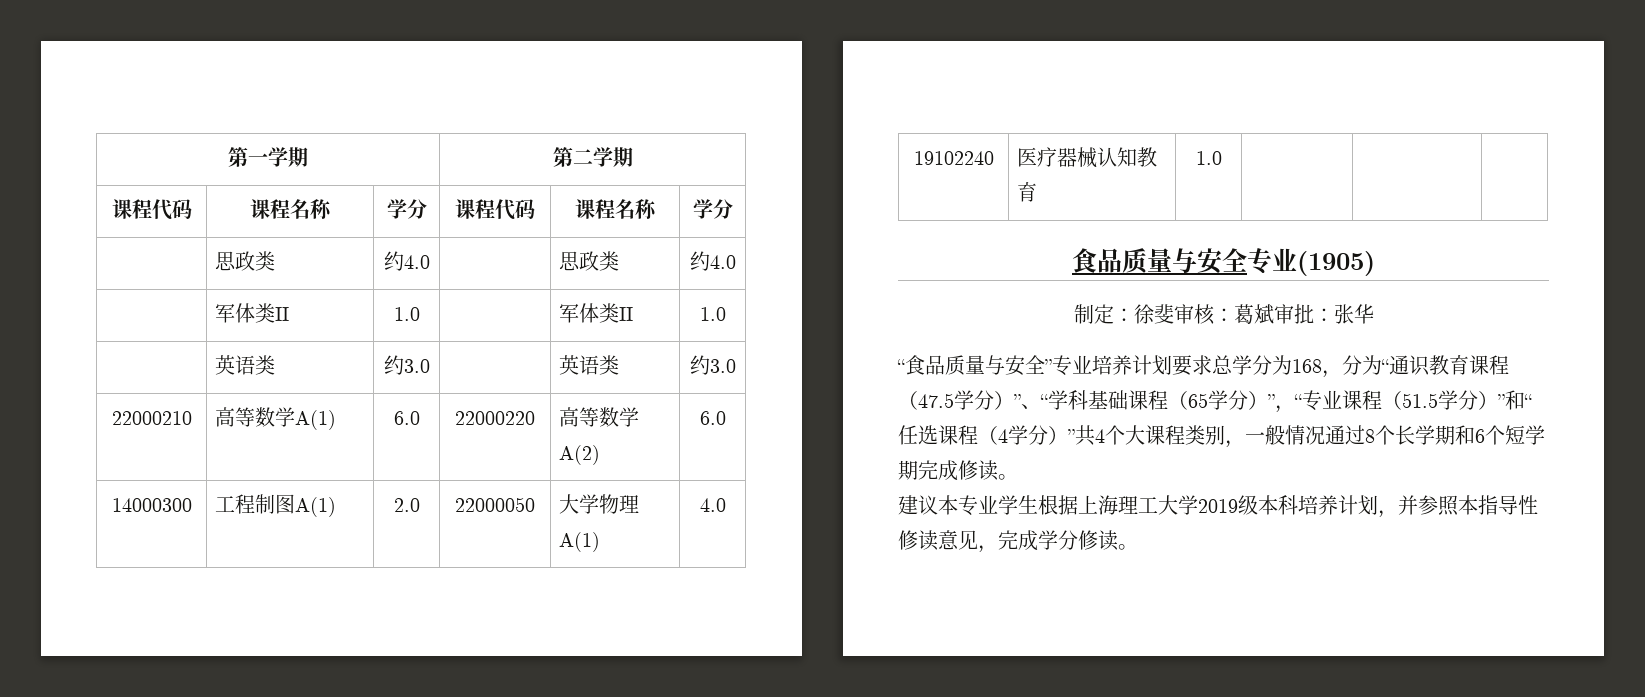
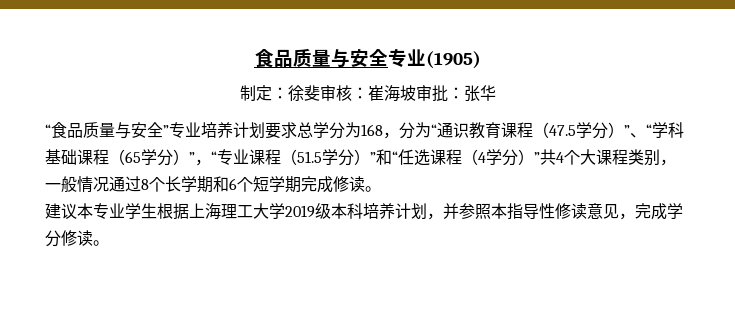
[228,147,308,167] [552,147,633,167] [111,199,192,220] [250,199,332,219] [386,199,427,219] [455,199,535,220] [575,199,657,219] [692,199,733,219] [215,251,276,271] [383,251,430,271] [559,251,620,271] [689,251,736,271] [215,303,290,323] [393,307,420,321] [559,303,634,323] [699,307,726,321] [215,355,276,375] [383,355,430,375] [559,355,620,375] [689,355,736,375] [111,411,192,425] [215,407,337,430] [393,411,420,425] [455,411,535,425] [559,407,640,427] [559,445,601,465] [699,411,726,425] [111,498,192,512] [215,494,337,517] [393,498,420,512] [455,497,535,512] [559,494,640,514] [559,532,601,552] [699,498,726,512] [913,151,994,165] [1017,147,1158,168] [1017,182,1038,202] [1195,151,1222,165] 第一学期 | 第二学期 // 课程代码 | 课程名称 | 学分 | 课程代码 | 课程名称 | 学分 // | 思政类 | 约4.0 | | 思政类 | 约4.0 // | 军体类II | 1.0 | | 军体类II | 1.0 // | 英语类 | 约3.0 | | 英语类 | 约3.0 // 22000210 | 高等数学A(1) | 6.0 | 22000220 | 高等数学A(2) | 6.0 // 14000300 | 工程制图A(1) | 2.0 | 22000050 | 大学物理A(1) | 4.0 // 19102240 | 医疗器械认知教育 | 1.0 | | | // -> (254, 58) none
[1233,304,1274,324] 葛斌 -> [367,85,416,101] 崔海坡

